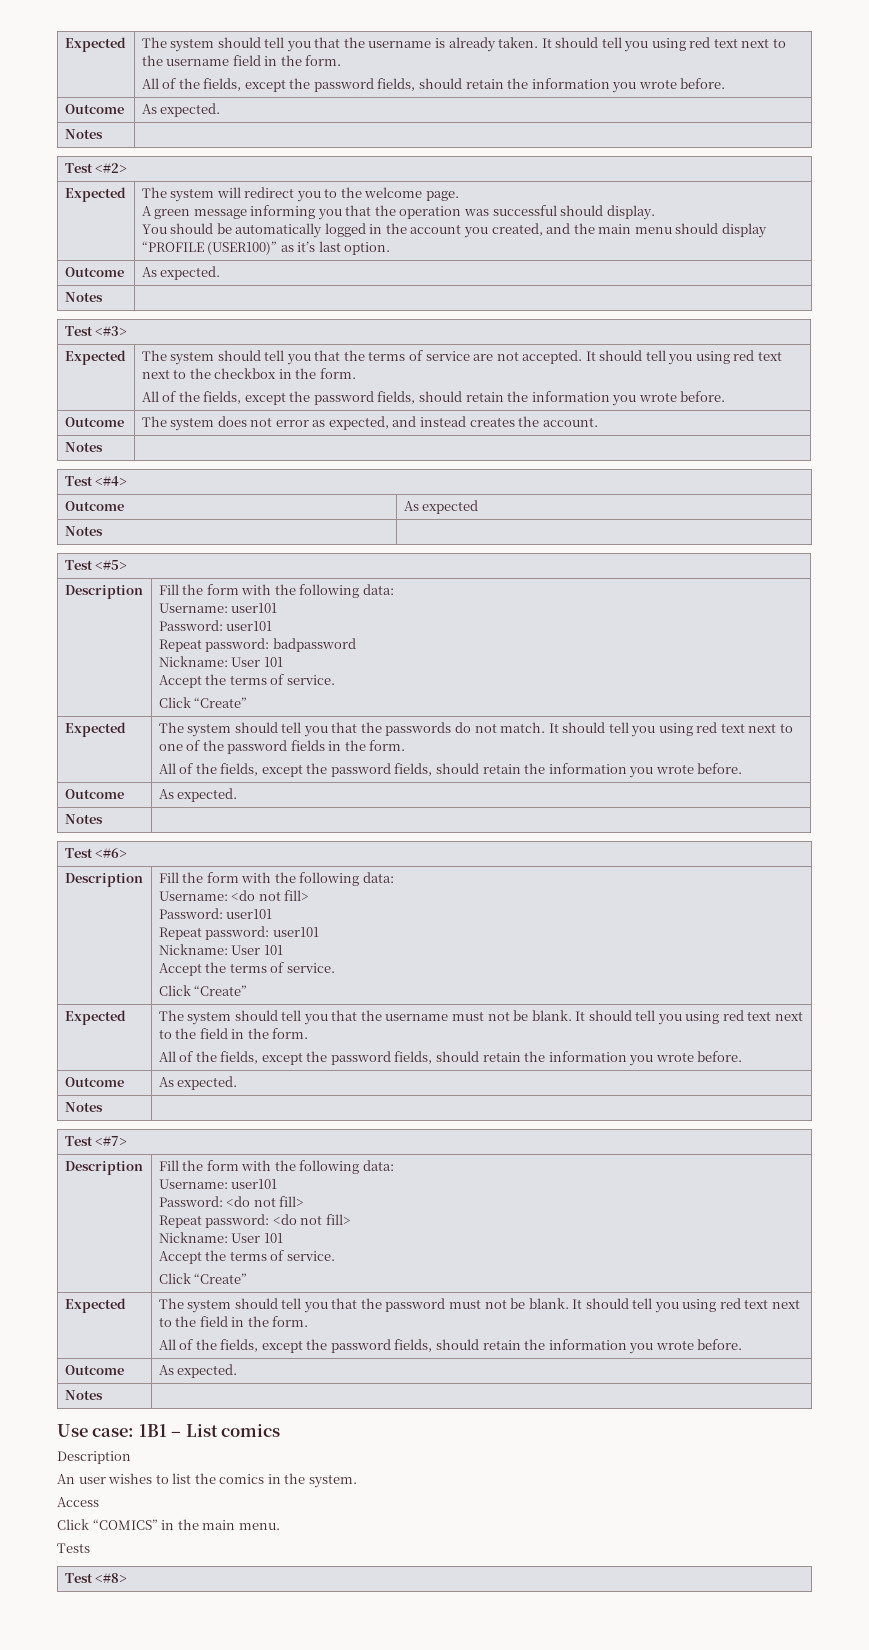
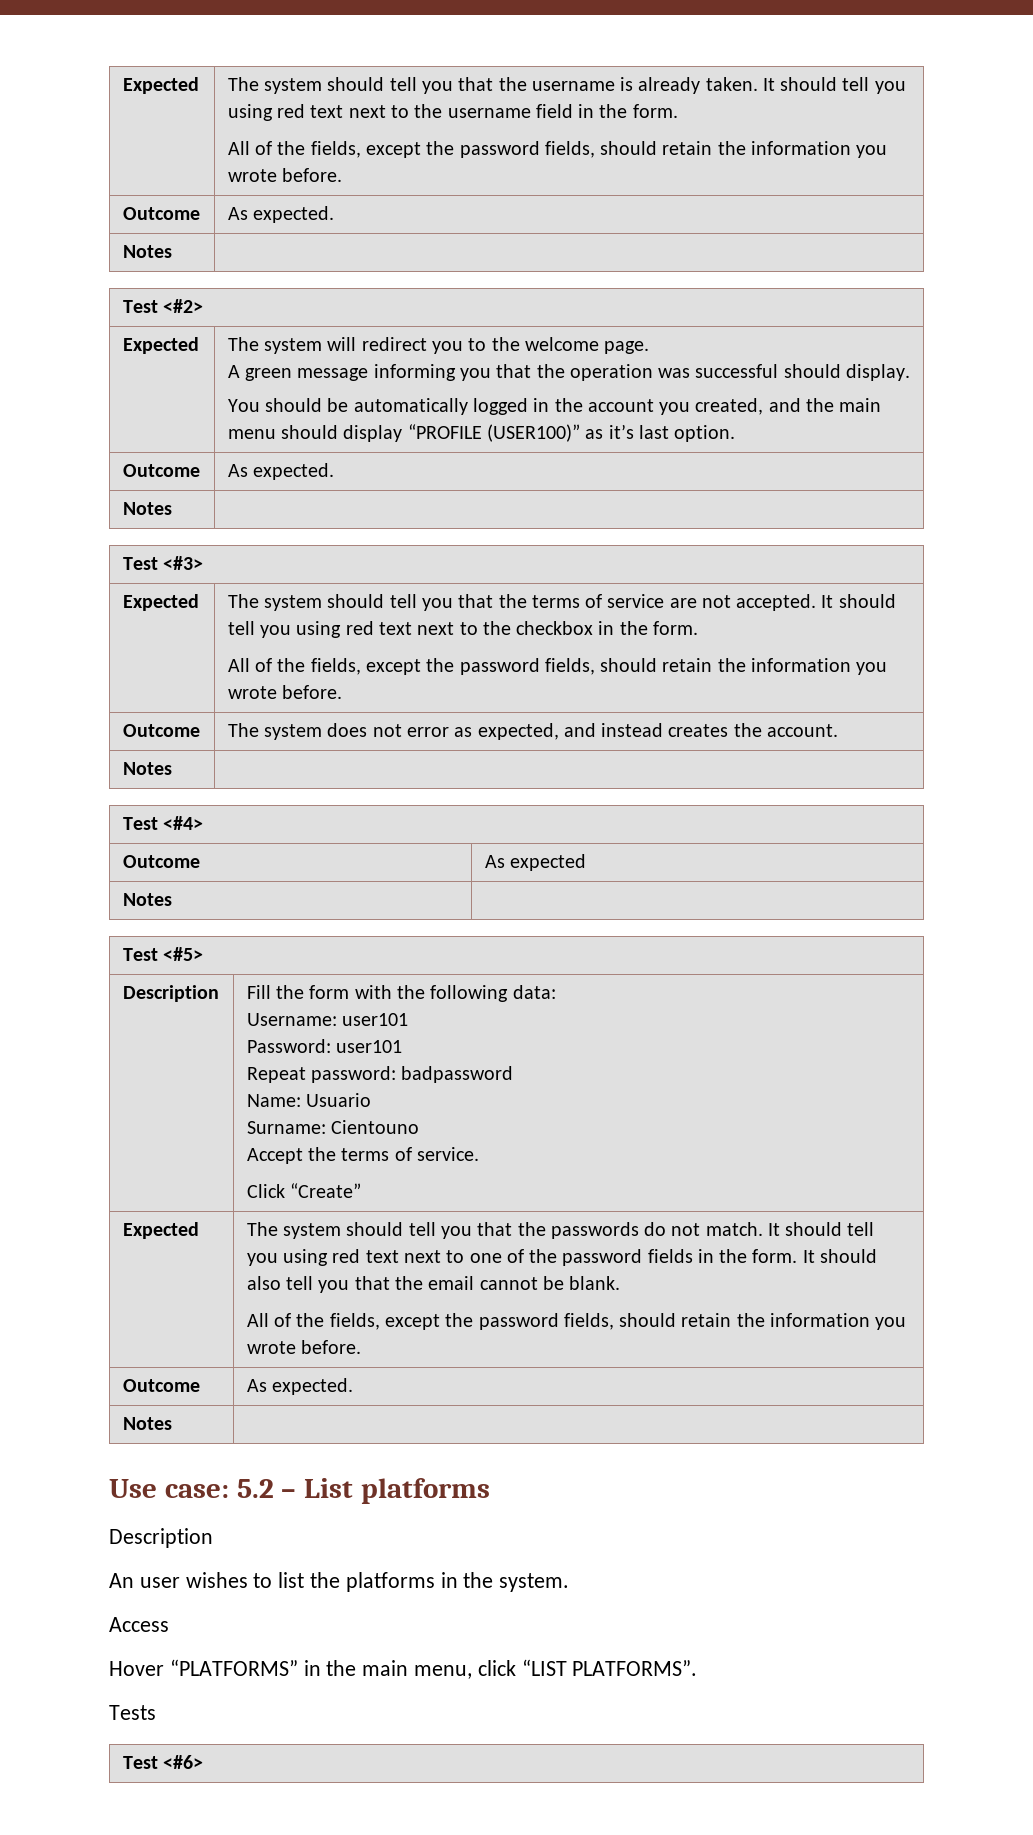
[158,656,283,667] Nickname: User 101 -> [246,1093,372,1107] [246,1120,420,1134] Name: Usuario // Surname: Cientouno
[158,763,743,778] [64,789,124,799] [158,788,238,802] [64,814,103,824] [64,848,128,858] [64,873,143,887] [158,872,394,886] [158,890,310,901] [158,908,273,919] [158,926,319,940] [158,944,283,955] [158,962,335,976] [158,985,248,996] [64,1010,126,1025] [158,1010,803,1025] [158,1028,309,1039] [158,1051,743,1066] [64,1077,124,1087] [158,1076,238,1090] [64,1102,103,1112] [64,1136,128,1146] [64,1161,143,1175] [158,1160,394,1174] [158,1179,278,1189] [158,1196,305,1207] [158,1214,351,1228] [158,1232,283,1243] [158,1250,335,1264] [158,1273,248,1284] [64,1298,126,1313] [158,1298,800,1313] [158,1316,309,1327] // All of the fields, except the password fields, should retain the information you wrote before. // Outcome | As expected. // Notes | // Test <#6> // Description | Fill the form with the following data: // Username: <do not fill> // Password: user101 // Repeat password: user101 // Nickname: User 101 // Accept the terms of service. // Click “Create” // Expected | The system should tell you that the username must not be blank. It should tell you using red text next to the field in the form. // All of the fields, except the password fields, should retain the information you wrote before. // Outcome | As expected. // Notes | // Test <#7> // Description | Fill the form with the following data: // Username: user101 // Password: <do not fill> // Repeat password: <do not fill> // Nickname: User 101 // Accept the terms of service. // Click “Create” // Expected | The system should tell you that the password must not be blank. It should tell you using red text next to the field in the form. -> [802,1249,877,1263] [246,1276,621,1293] It should also tell you that the email cannot be blank.
[138,1424,167,1437] 1B1 -> [236,1479,274,1498] 5.2
[221,1424,281,1437] comics -> [361,1478,491,1504] platforms
[219,1474,265,1484] comics -> [345,1572,435,1592] platforms
[57,1519,158,1530] Click “COMICS” -> [109,1659,298,1676] Hover “PLATFORMS”
[238,1523,280,1530] menu. -> [414,1659,698,1679] menu, click “LIST PLATFORMS”.
[95,1573,128,1583] <#8> -> [163,1755,204,1769] <#6>

